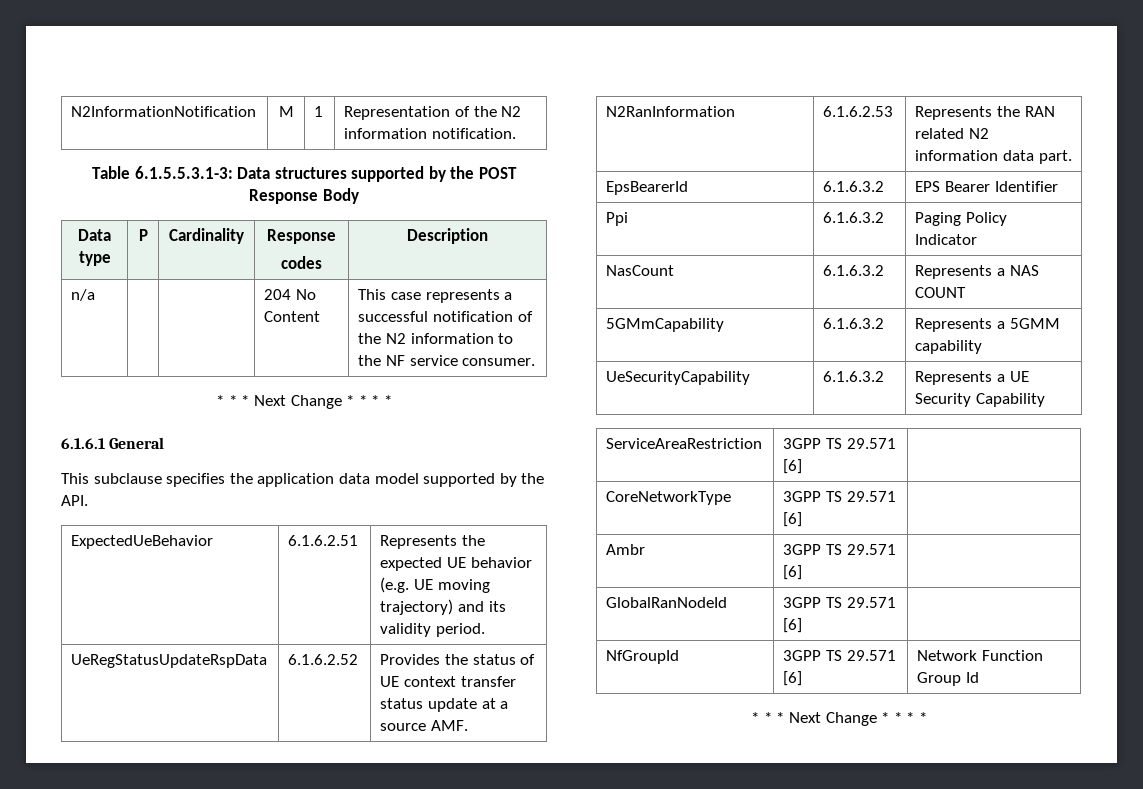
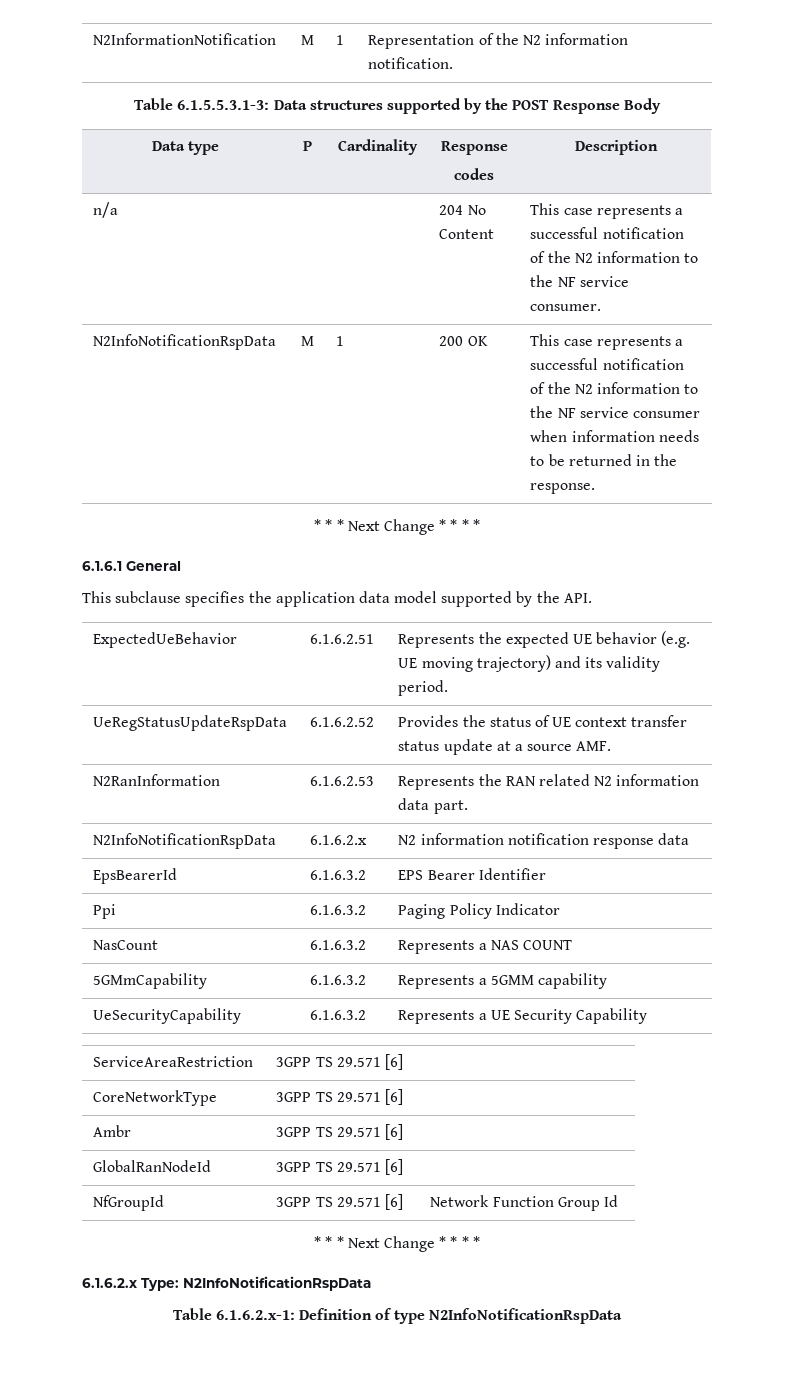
(536, 362) none -> [93,334,277,350] [300,336,314,346] [336,336,345,346] [439,336,488,346] [530,334,683,350] [530,358,684,370] [530,382,699,394] [530,406,700,418] [530,430,699,442] [530,454,678,466] [530,483,596,494] // N2InfoNotificationRspData | M | 1 | 200 OK | This case represents a successful notification of the N2 information to the NF service consumer when information needs to be returned in the response.
(1072, 157) none -> [93,833,277,849] [310,835,368,845] [398,833,690,849] // N2InfoNotificationRspData | 6.1.6.2.x | N2 information notification response data
(927, 717) none -> [82,1276,371,1291] [172,1308,623,1324] // 6.1.6.2.x Type: N2InfoNotificationRspData // Table 6.1.6.2.x-1: Definition of type N2InfoNotificationRspData

